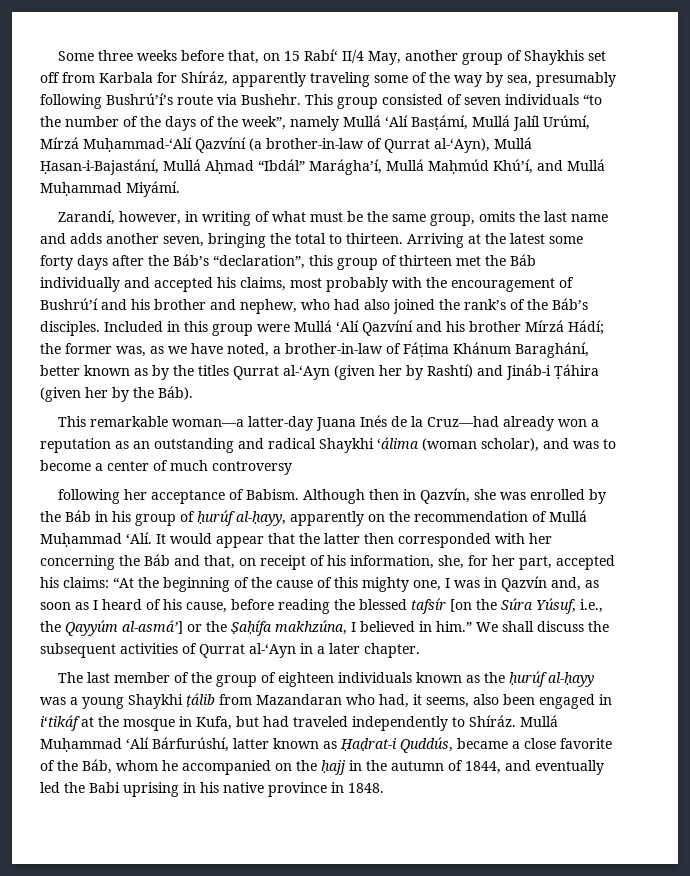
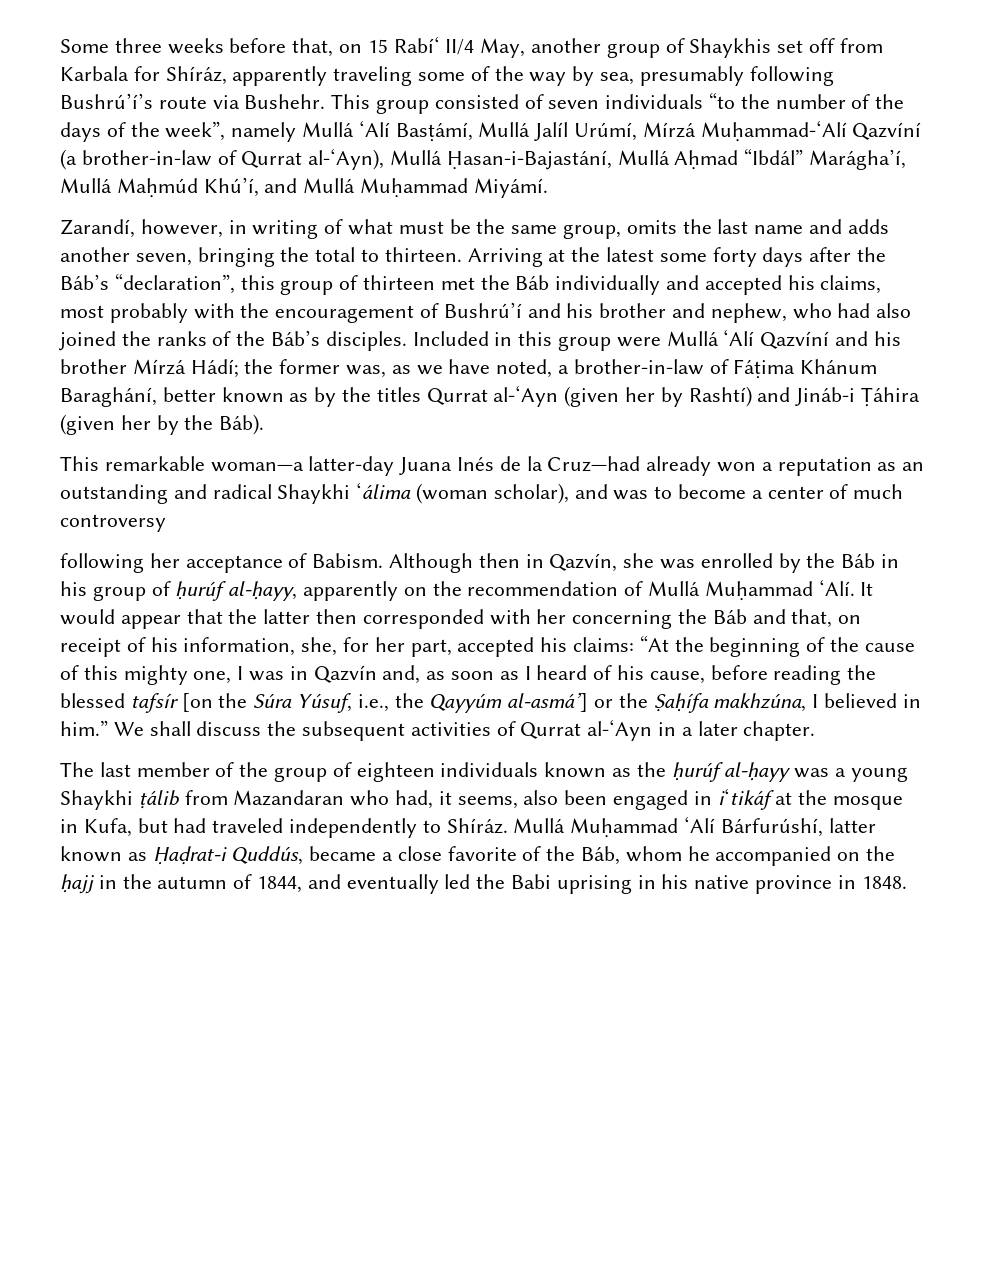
[464,299,506,310] rank’s -> [156,331,207,346] ranks

